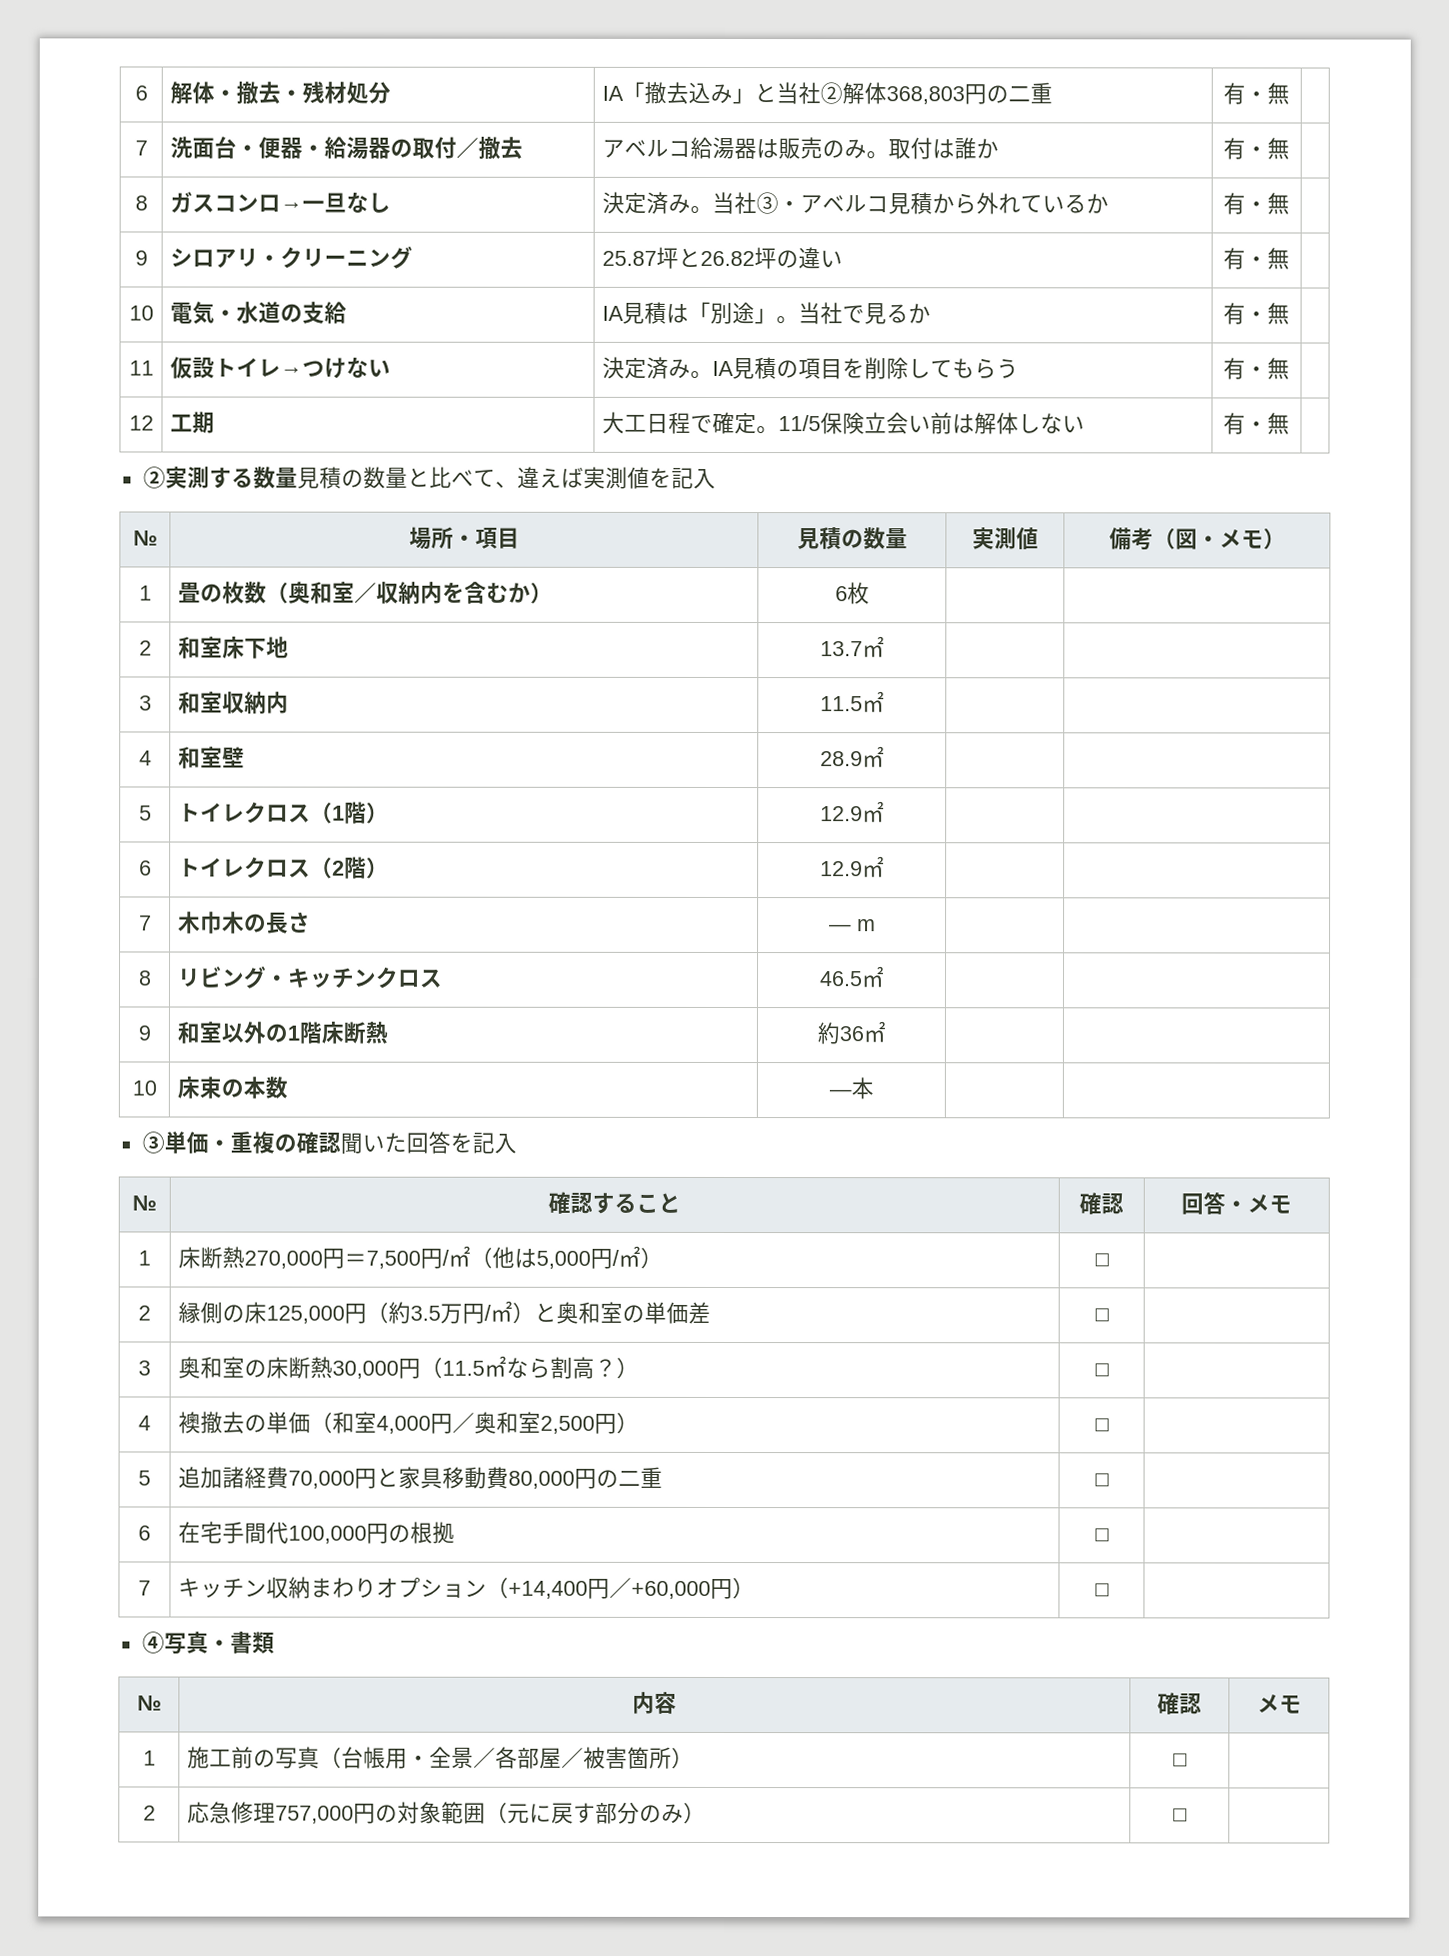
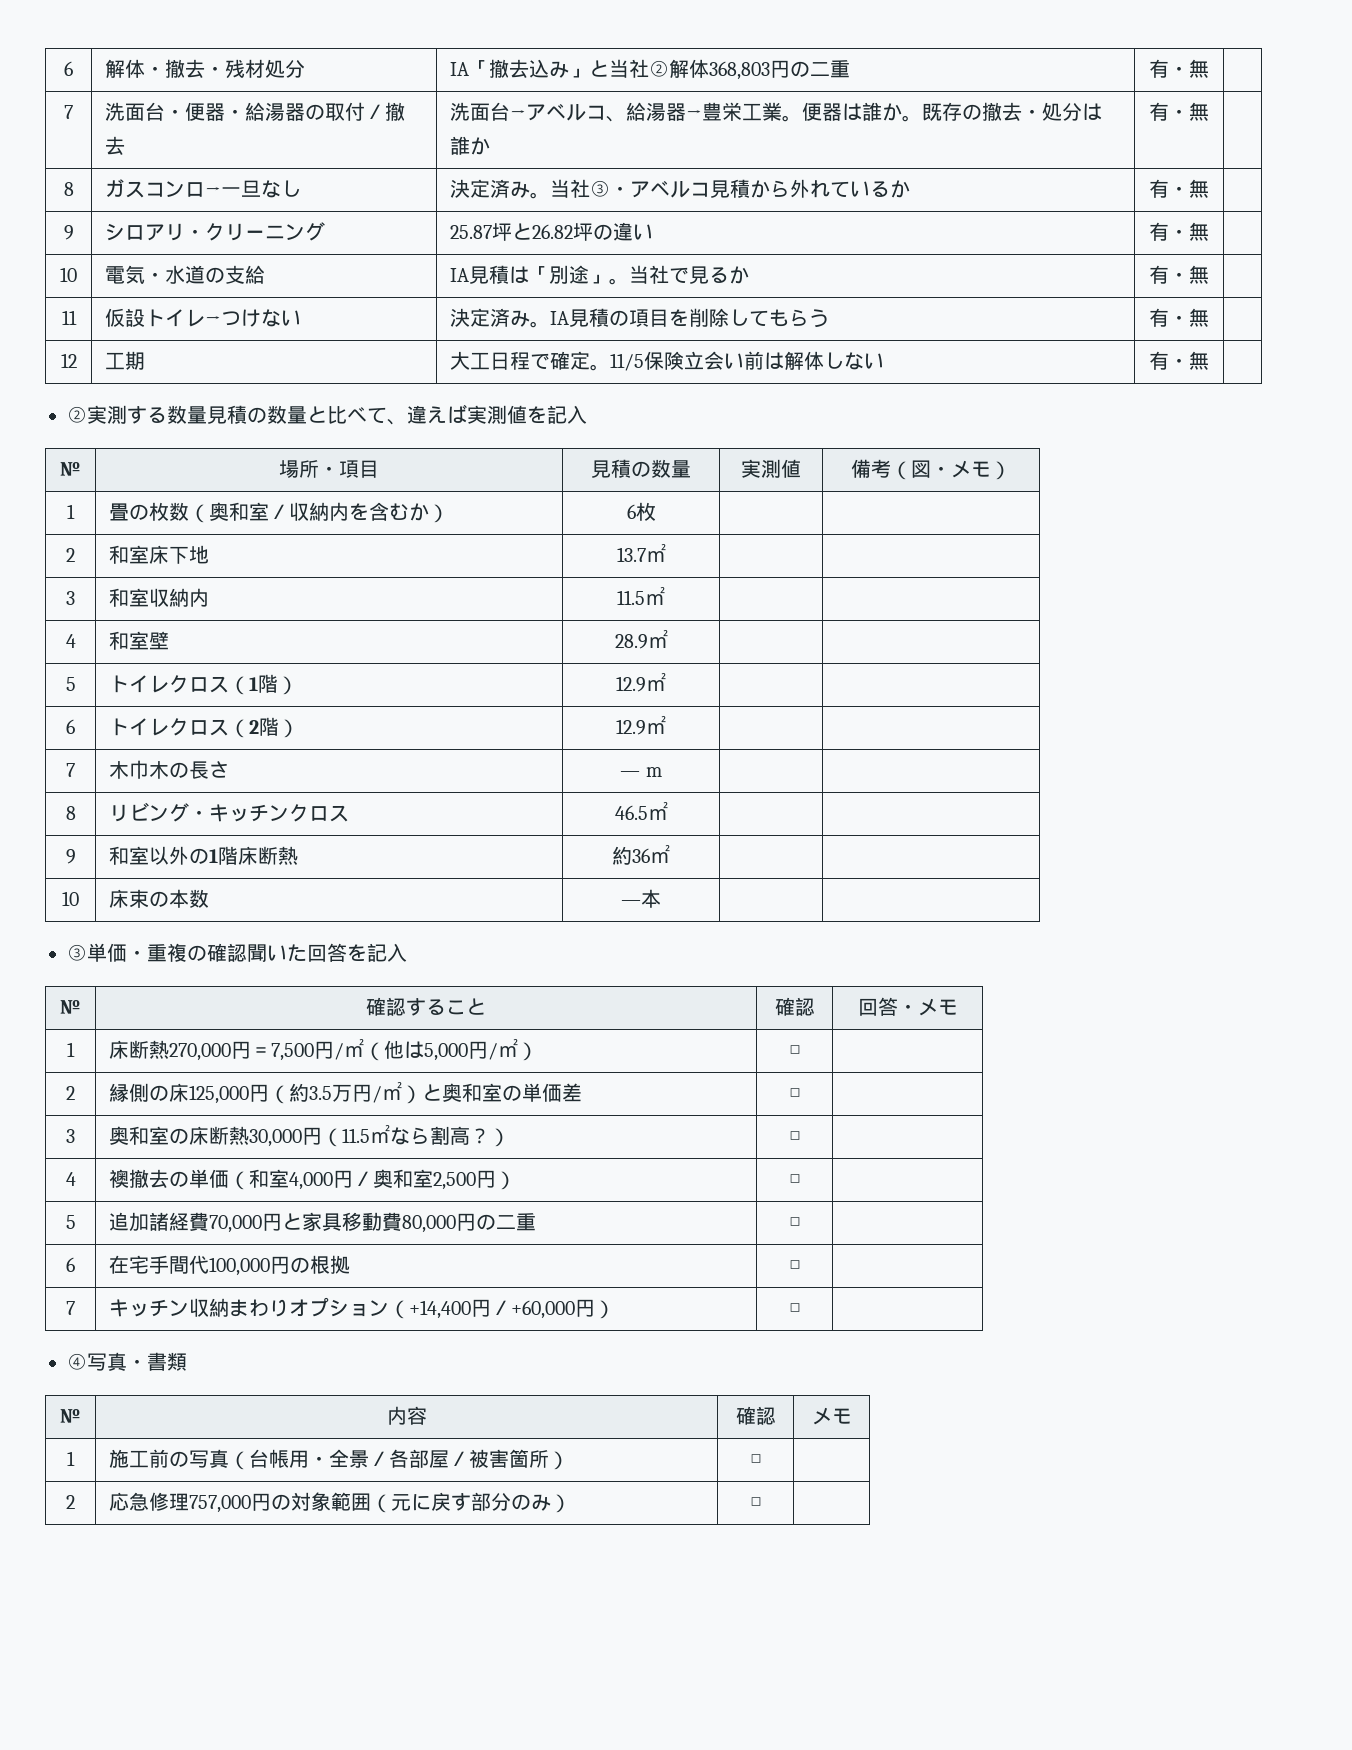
[601,136,933,160] アベルコ給湯器は販売のみ。取付 -> [450,102,1083,122] 洗面台→アベルコ、給湯器→豊栄工業。便器は誰か。既存の撤去・処分

